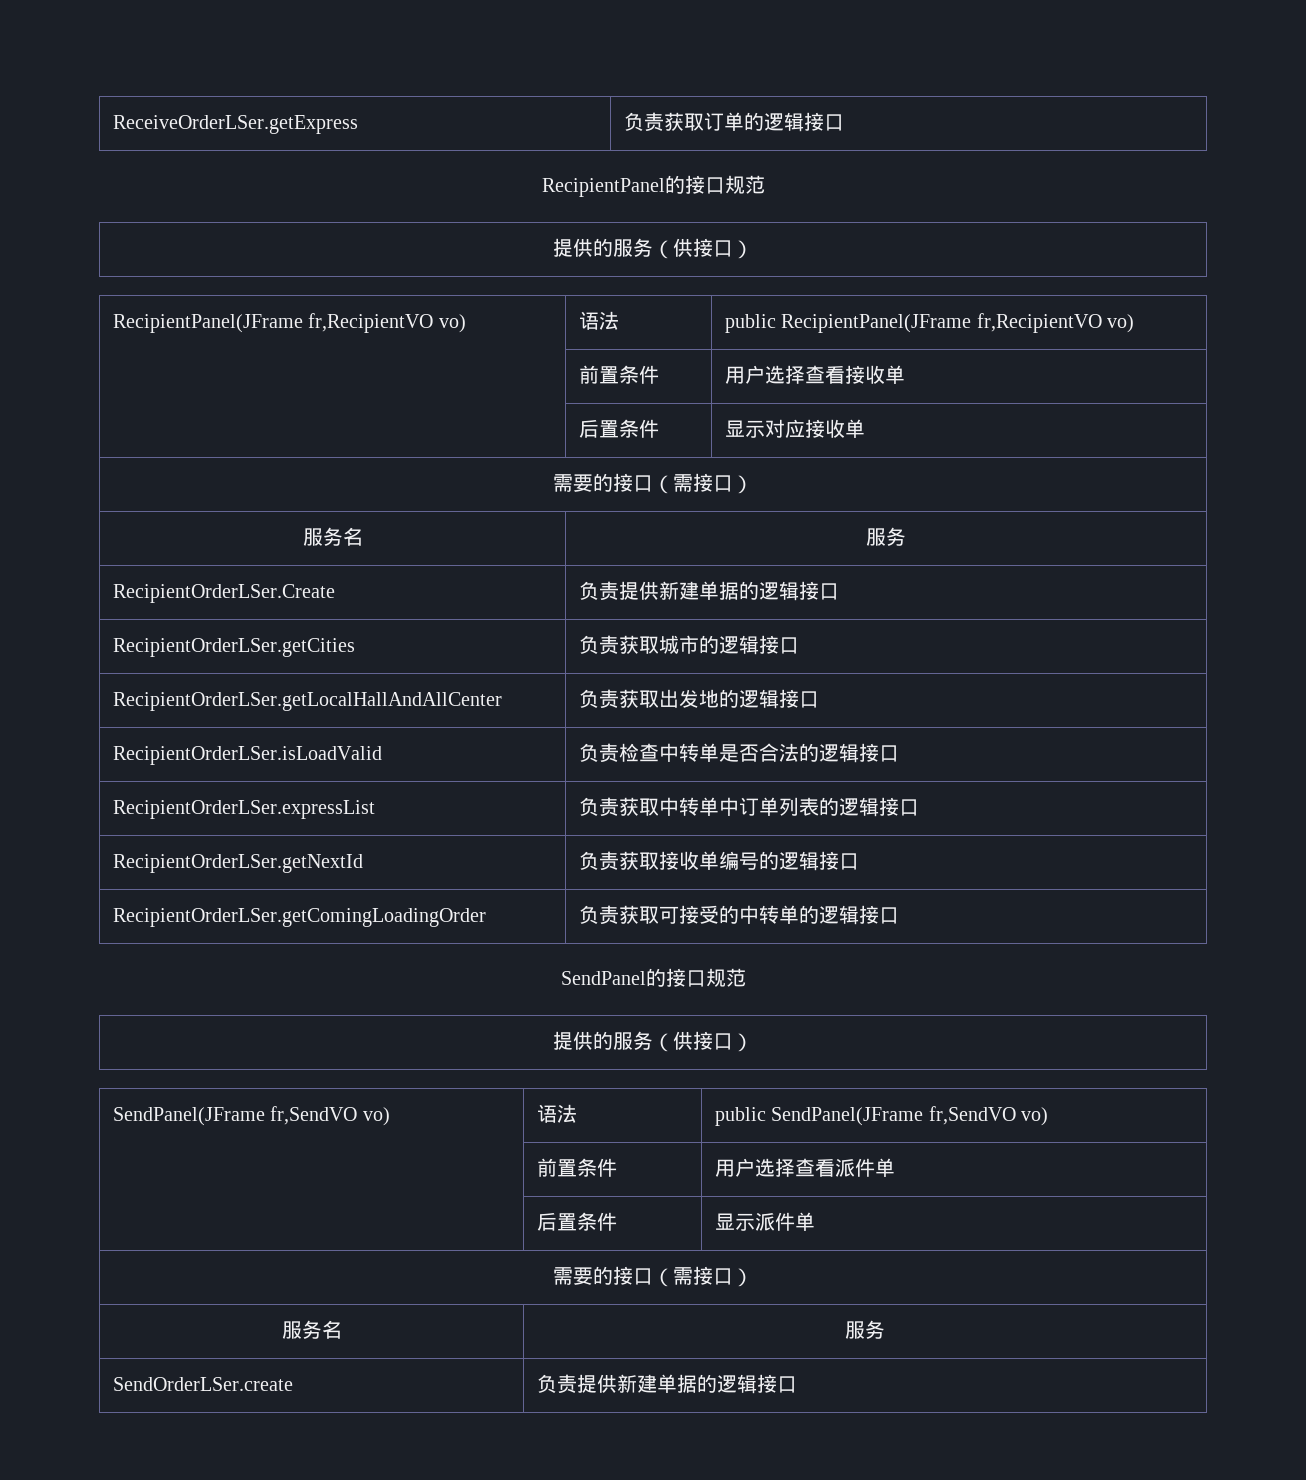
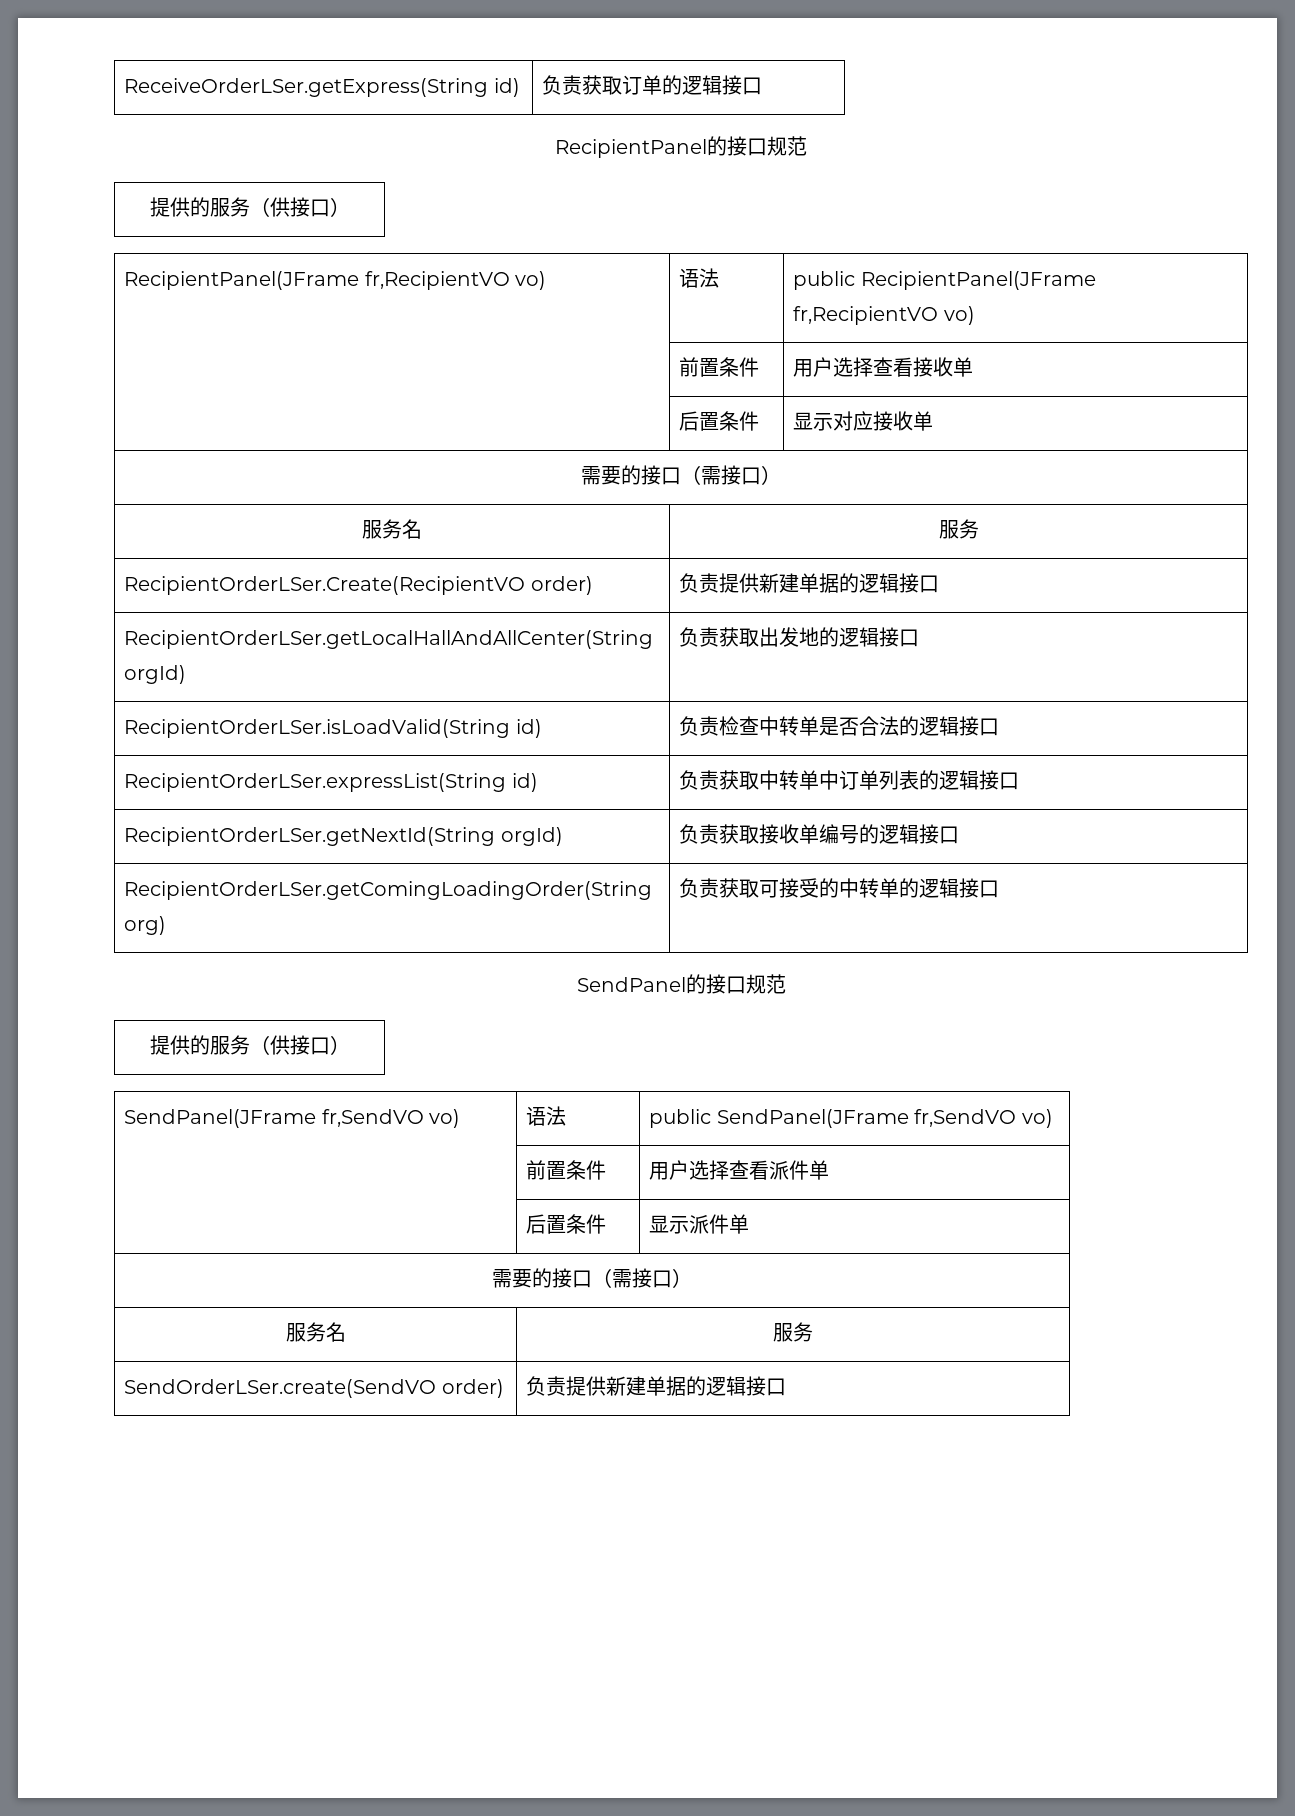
[112,115,358,134] ReceiveOrderLSer.getExpress -> [124,78,520,97] ReceiveOrderLSer.getExpress(String id)
[112,584,335,603] RecipientOrderLSer.Create -> [124,576,593,595] RecipientOrderLSer.Create(RecipientVO order)
[112,638,355,657] [578,635,799,655] [112,692,502,711] RecipientOrderLSer.getCities | 负责获取城市的逻辑接口 // RecipientOrderLSer.getLocalHallAndAllCenter -> [124,630,654,649] [124,665,187,684] RecipientOrderLSer.getLocalHallAndAllCenter(String orgId)
[112,746,382,765] RecipientOrderLSer.isLoadValid -> [124,719,542,738] RecipientOrderLSer.isLoadValid(String id)
[112,800,375,819] RecipientOrderLSer.expressList -> [124,773,538,792] RecipientOrderLSer.expressList(String id)
[112,854,363,873] RecipientOrderLSer.getNextId -> [124,827,563,846] RecipientOrderLSer.getNextId(String orgId)
[112,908,486,927] RecipientOrderLSer.getComingLoadingOrder -> [124,881,653,900] [124,916,167,935] RecipientOrderLSer.getComingLoadingOrder(String org)
[112,1377,293,1391] SendOrderLSer.create -> [124,1379,504,1398] SendOrderLSer.create(SendVO order)

